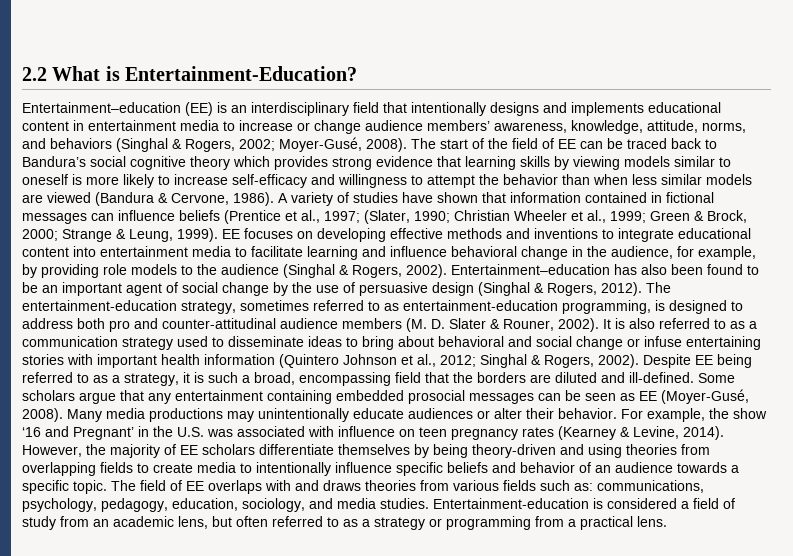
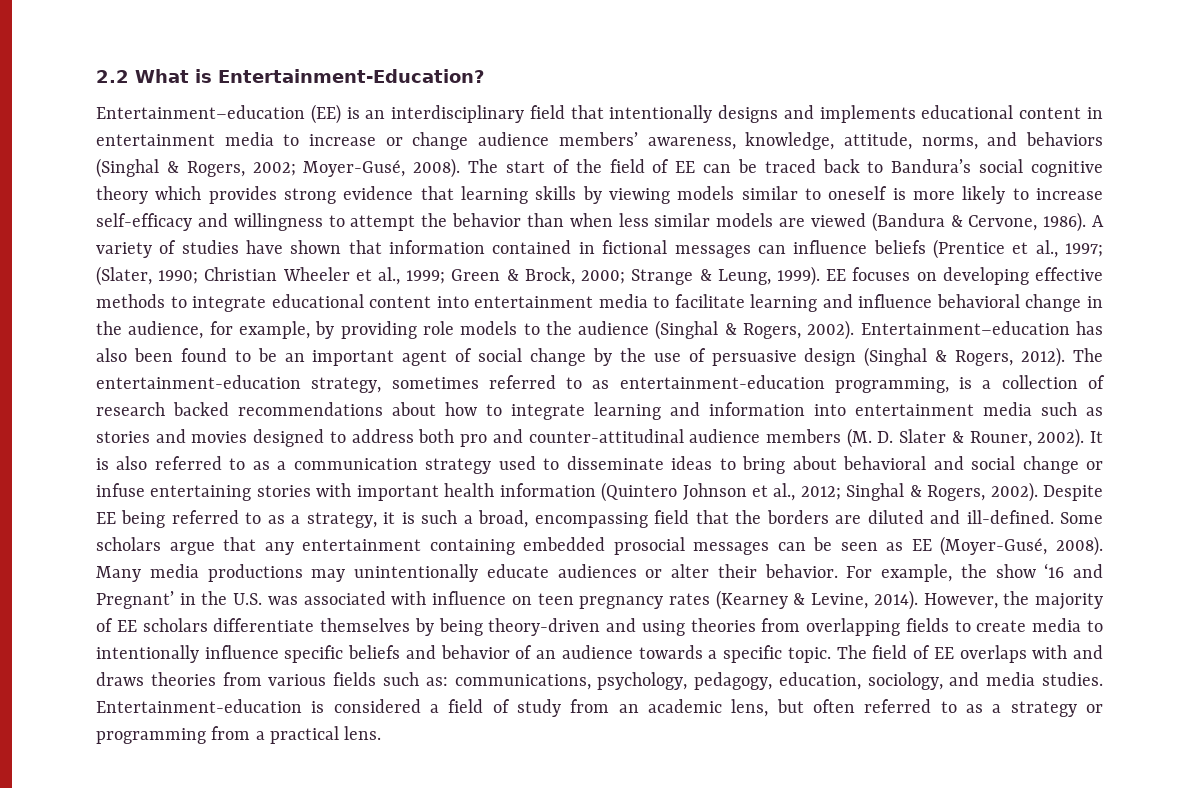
[506,228,598,239] and inventions -> (165, 301) none
(665, 305) none -> [982,375,1105,389] [96,402,1103,420] [96,429,248,443] a collection of research backed recommendations about how to integrate learning and information into entertainment media such as stories and movies

